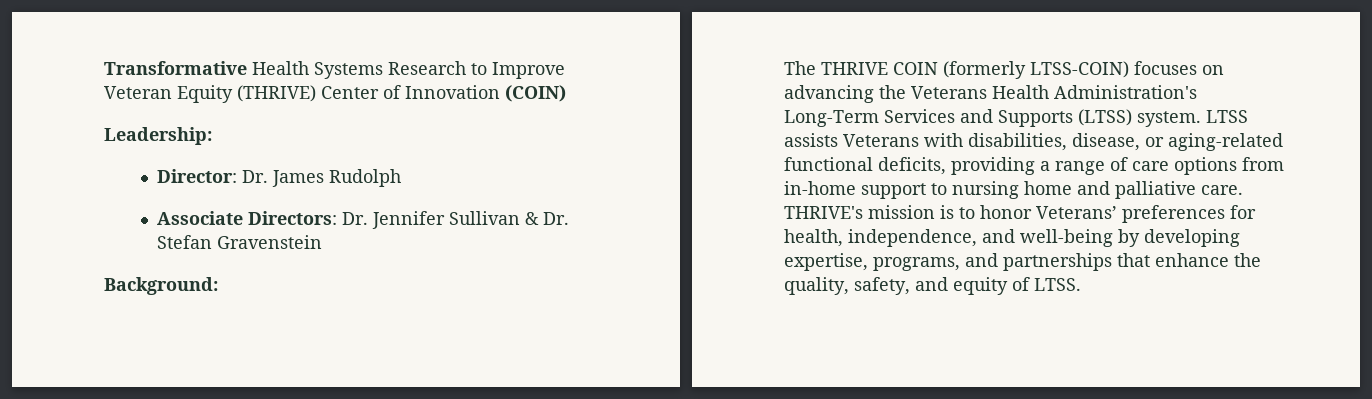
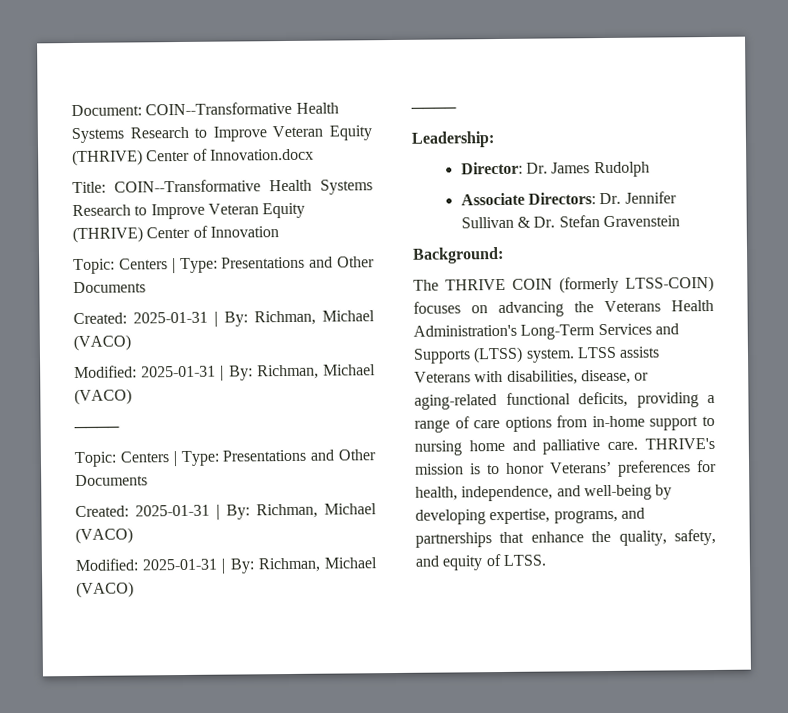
[104,61,247,75] Transformative -> [71,101,339,117] [71,125,372,144] [72,148,314,167] [72,179,261,194] Document: COIN--Transformative Health Systems Research to Improve Veteran Equity (THRIVE) Center of Innovation.docx // Title: COIN--Transformative
[505,85,566,102] (COIN) -> [73,256,375,275] [73,281,146,294] [73,310,375,327] [73,334,131,352] [74,364,377,381] [74,388,132,406] [73,426,120,433] [74,449,376,468] [75,474,148,487] [75,503,377,520] [75,527,133,545] [75,557,378,574] [76,581,134,599] [410,107,457,113] // Topic: Centers | Type: Presentations and Other Documents // Created: 2025-01-31 | By: Richman, Michael (VACO) // Modified: 2025-01-31 | By: Richman, Michael (VACO) // ──── // Topic: Centers | Type: Presentations and Other Documents // Created: 2025-01-31 | By: Richman, Michael (VACO) // Modified: 2025-01-31 | By: Richman, Michael (VACO) // ────

